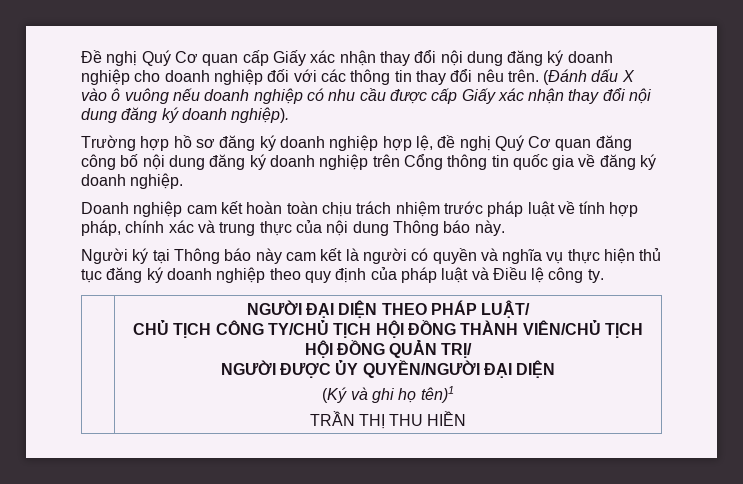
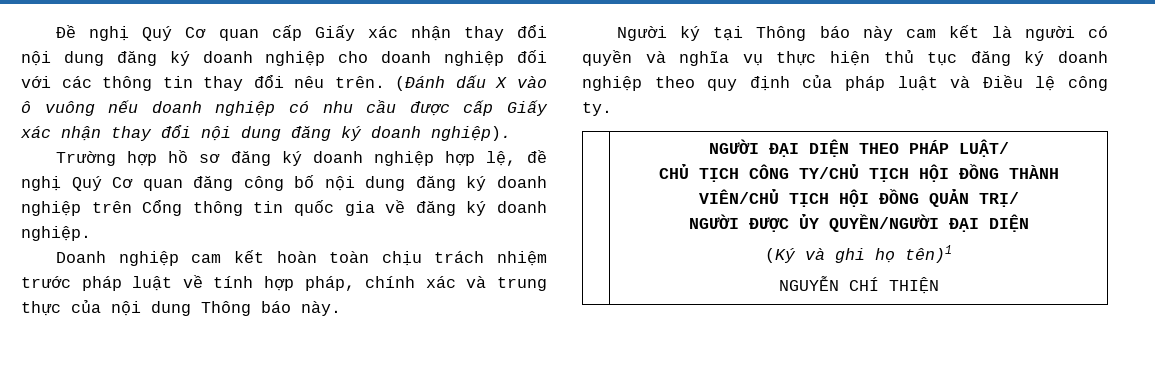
[309,411,467,429] TRẦN THỊ THU HIỀN -> [778,276,939,294] NGUYỄN CHÍ THIỆN

